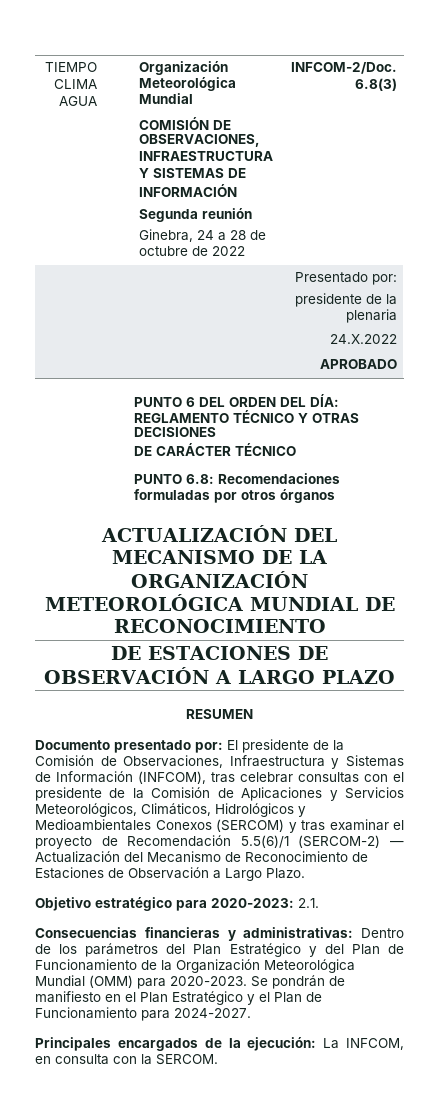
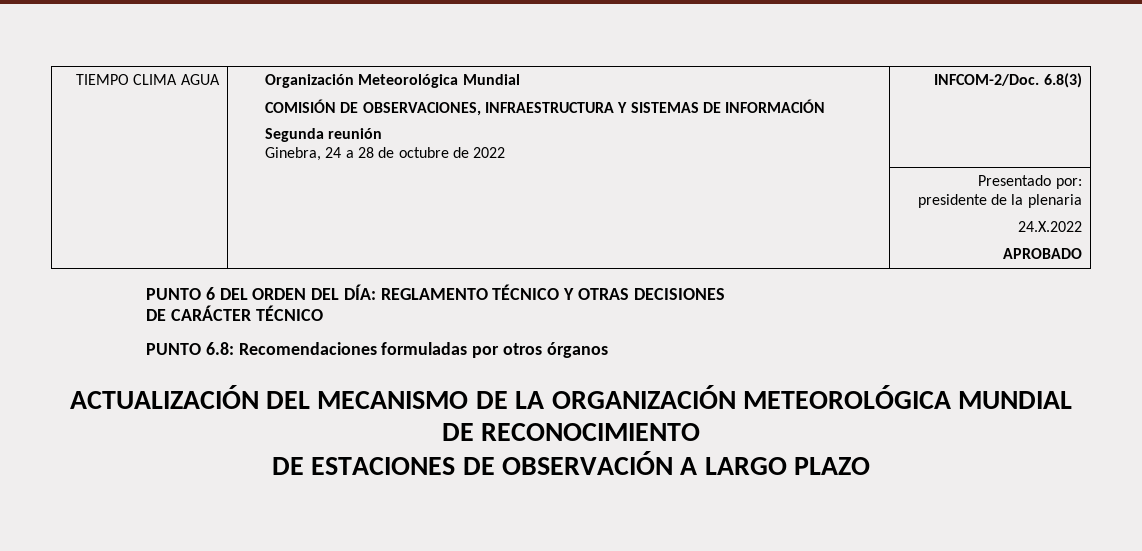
[186,709,253,719] [35,739,344,753] [35,755,404,769] [35,771,404,784] [35,787,404,801] [35,803,306,817] [35,819,404,833] [35,835,404,849] [35,851,368,863] [35,867,305,881] [35,897,319,911] [35,927,404,941] [35,943,404,957] [35,959,355,973] [35,975,345,989] [35,991,322,1005] [35,1007,251,1021] [35,1037,404,1051] [35,1054,218,1065] // RESUMEN // Documento presentado por: El presidente de la Comisión de Observaciones, Infraestructura y Sistemas de Información (INFCOM), tras celebrar consultas con el presidente de la Comisión de Aplicaciones y Servicios Meteorológicos, Climáticos, Hidrológicos y Medioambientales Conexos (SERCOM) y tras examinar el proyecto de Recomendación 5.5(6)/1 (SERCOM-2) — Actualización del Mecanismo de Reconocimiento de Estaciones de Observación a Largo Plazo. // Objetivo estratégico para 2020-2023: 2.1. // Consecuencias financieras y administrativas: Dentro de los parámetros del Plan Estratégico y del Plan de Funcionamiento de la Organización Meteorológica Mundial (OMM) para 2020-2023. Se pondrán de manifiesto en el Plan Estratégico y el Plan de Funcionamiento para 2024-2027. // Principales encargados de la ejecución: La INFCOM, en consulta con la SERCOM. -> (871, 466) none

